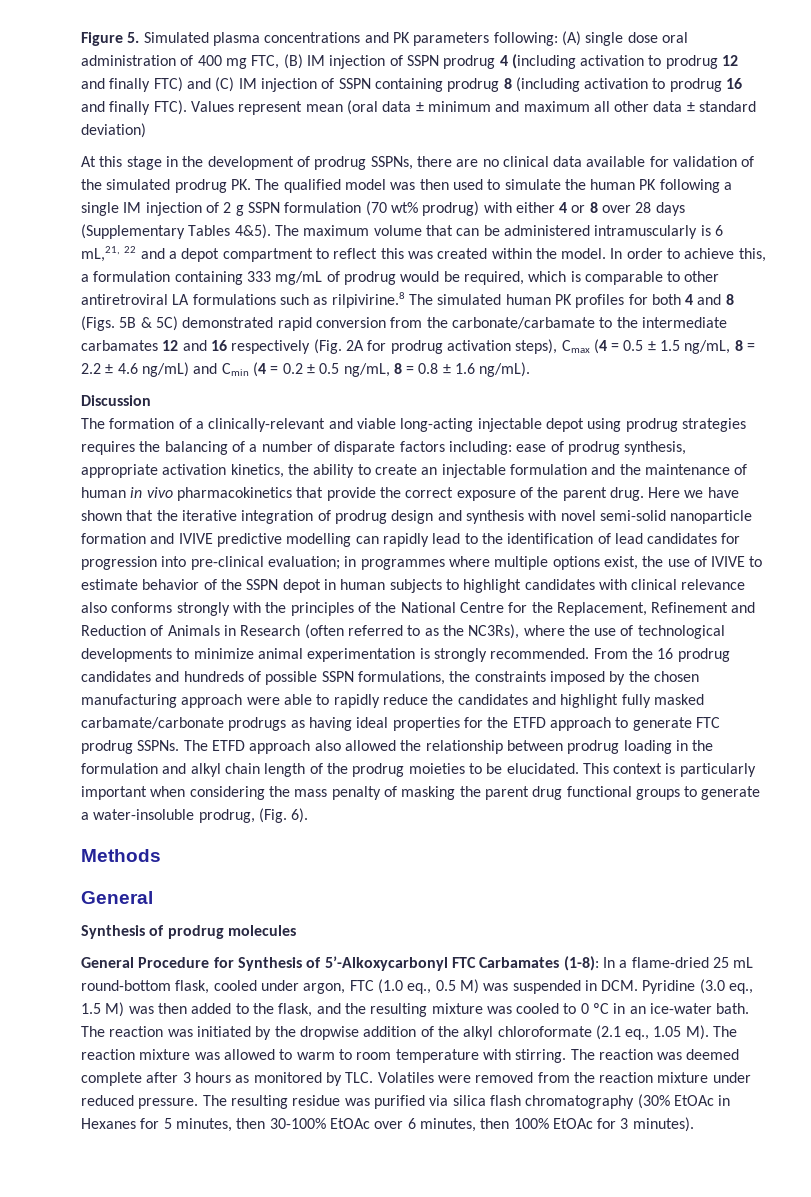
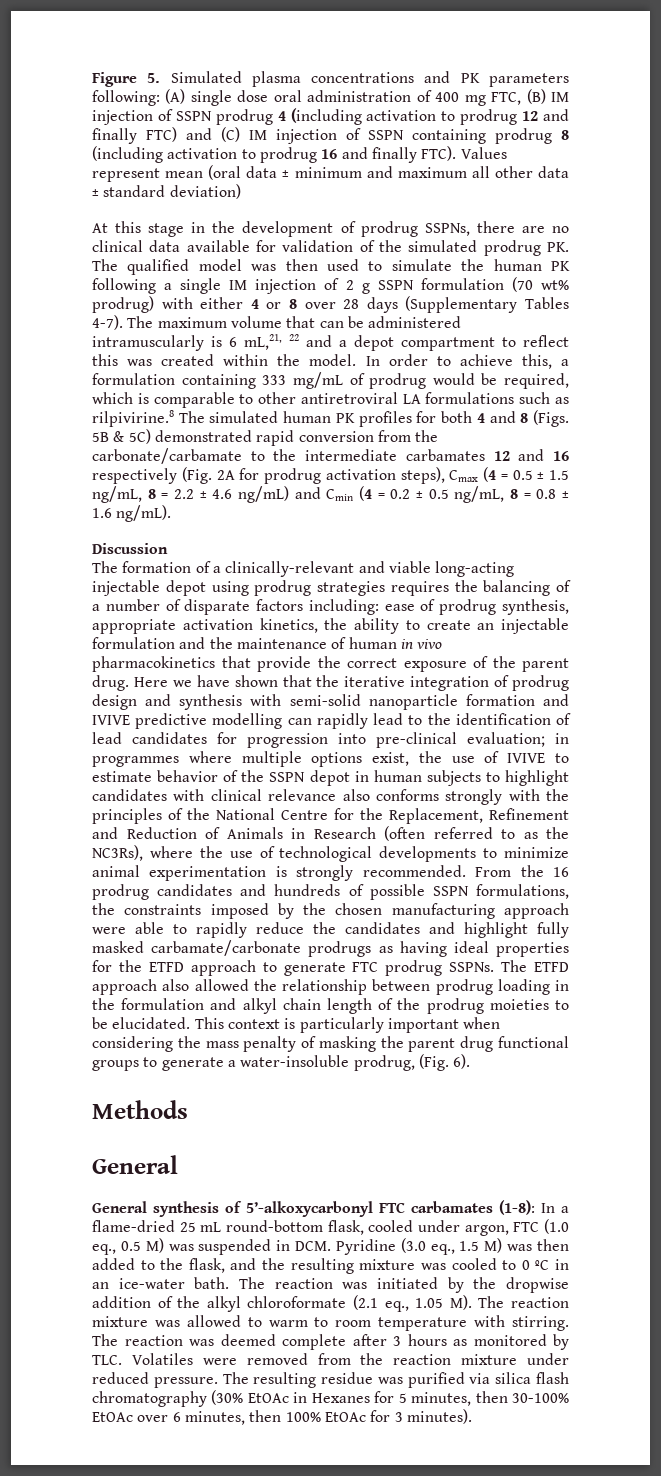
[234,224,271,239] 4&5). -> [92,315,123,330] 4-7).
[560,510,596,521] novel -> (282, 700) none
[81,925,296,939] [81,956,560,971] Synthesis of prodrug molecules // General Procedure for Synthesis of 5’-Alkoxycarbonyl FTC Carbamates -> [92,1201,493,1217] General synthesis of 5’-alkoxycarbonyl FTC carbamates

